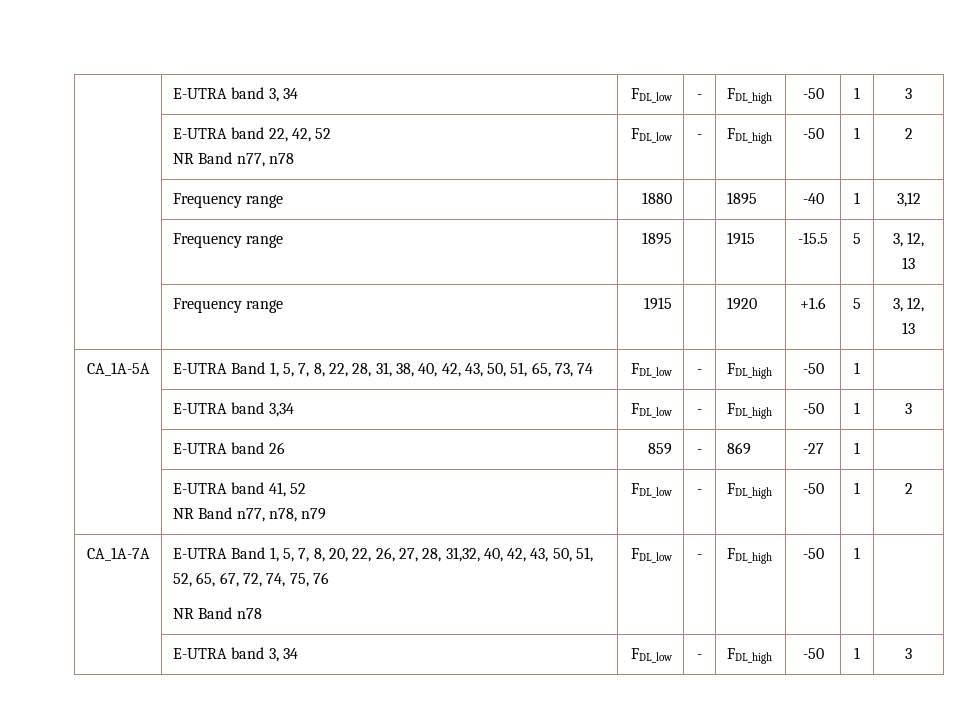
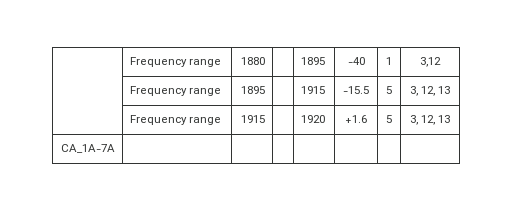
[172,87,298,102] [631,88,673,103] [697,94,702,99] [726,88,772,104] [802,88,824,99] [854,87,860,99] [905,88,912,99] [172,127,332,142] [172,152,294,167] [631,128,673,143] [697,134,702,139] [726,128,772,144] [802,128,824,139] [854,127,860,139] [904,128,913,139] | E-UTRA band 3, 34 | FDL_low | - | FDL_high | -50 | 1 | 3 // | E-UTRA band 22, 42, 52 // NR Band n77, n78 | FDL_low | - | FDL_high | -50 | 1 | 2 // -> (129, 62) none
[86,362,150,376] [172,362,594,377] [631,363,673,378] [697,369,702,374] [726,363,772,379] [802,363,824,374] [854,362,860,374] [172,402,294,417] [631,403,673,418] [697,409,702,414] [726,403,772,419] [802,403,824,414] [854,402,860,414] [905,403,912,414] [172,442,285,454] [648,443,673,455] [697,449,702,454] [726,442,751,455] [802,443,824,454] [854,442,860,454] [172,482,306,497] [172,507,327,522] [631,483,673,498] [697,489,702,494] [726,483,772,499] [802,483,824,494] [854,482,860,494] [904,483,913,494] [86,547,150,561] [172,547,594,562] [172,572,329,587] [172,607,262,619] [631,548,673,563] [697,554,702,559] [726,548,772,564] [802,548,824,559] [854,547,860,559] [172,647,298,662] [631,648,673,663] [697,654,702,659] [726,648,772,664] [802,648,824,659] [854,647,860,659] [905,648,912,659] CA_1A-5A | E-UTRA Band 1, 5, 7, 8, 22, 28, 31, 38, 40, 42, 43, 50, 51, 65, 73, 74 | FDL_low | - | FDL_high | -50 | 1 | // | E-UTRA band 3,34 | FDL_low | - | FDL_high | -50 | 1 | 3 // | E-UTRA band 26 | 859 | - | 869 | -27 | 1 | // | E-UTRA band 41, 52 // NR Band n77, n78, n79 | FDL_low | - | FDL_high | -50 | 1 | 2 // CA_1A-7A | E-UTRA Band 1, 5, 7, 8, 20, 22, 26, 27, 28, 31,32, 40, 42, 43, 50, 51, 52, 65, 67, 72, 74, 75, 76 // NR Band n78 | FDL_low | - | FDL_high | -50 | 1 | // | E-UTRA band 3, 34 | FDL_low | - | FDL_high | -50 | 1 | 3 -> [60,144,115,153] CA_1A-7A | | | | | | |

